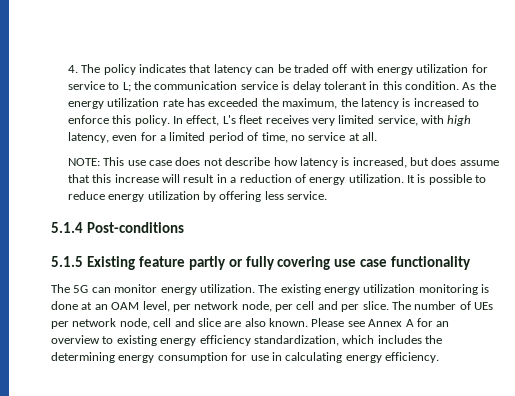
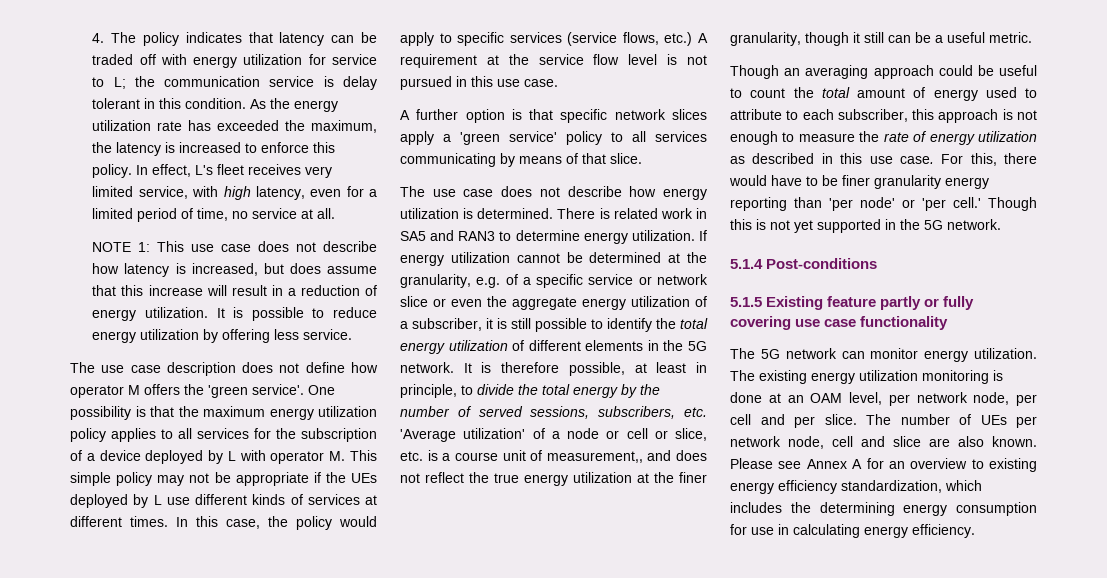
[67,158,100,166] NOTE: -> [92,242,151,252] NOTE 1:
(328, 195) none -> [70,362,378,376] [70,384,335,398] [70,406,377,420] [70,428,377,442] [70,450,377,464] [70,472,377,486] [70,494,377,508] [70,516,377,530] [400,32,708,46] [400,54,707,68] [400,76,558,90] [400,109,707,123] [400,131,707,145] [400,153,642,167] [400,186,707,200] [400,208,707,219] [400,230,707,244] [400,252,707,266] [400,274,708,288] [400,296,707,310] [400,318,708,332] [400,340,707,354] [400,362,707,376] [400,384,660,398] [400,406,707,419] [400,428,707,442] [400,450,707,463] [400,472,707,486] [730,32,1032,46] [730,65,1037,79] [730,87,1037,101] [730,109,1037,123] [730,131,1037,145] [730,153,1037,166] [729,175,989,189] [730,197,1037,211] [730,219,1001,233] // The use case description does not define how operator M offers the 'green service'. One possibility is that the maximum energy utilization policy applies to all services for the subscription of a device deployed by L with operator M. This simple policy may not be appropriate if the UEs deployed by L use different kinds of services at different times. In this case, the policy would apply to specific services (service flows, etc.) A requirement at the service flow level is not pursued in this use case. // A further option is that specific network slices apply a 'green service' policy to all services communicating by means of that slice. // The use case does not describe how energy utilization is determined. There is related work in SA5 and RAN3 to determine energy utilization. If energy utilization cannot be determined at the granularity, e.g. of a specific service or network slice or even the aggregate energy utilization of a subscriber, it is still possible to identify the total energy utilization of different elements in the 5G network. It is therefore possible, at least in principle, to divide the total energy by the number of served sessions, subscribers, etc. 'Average utilization' of a node or cell or slice, etc. is a course unit of measurement,, and does not reflect the true energy utilization at the finer granularity, though it still can be a useful metric. // Though an averaging approach could be useful to count the total amount of energy used to attribute to each subscriber, this approach is not enough to measure the rate of energy utilization as described in this use case. For this, there would have to be finer granularity energy reporting than 'per node' or 'per cell.' Though this is not yet supported in the 5G network.
(89, 289) none -> [785,348,837,359] network

